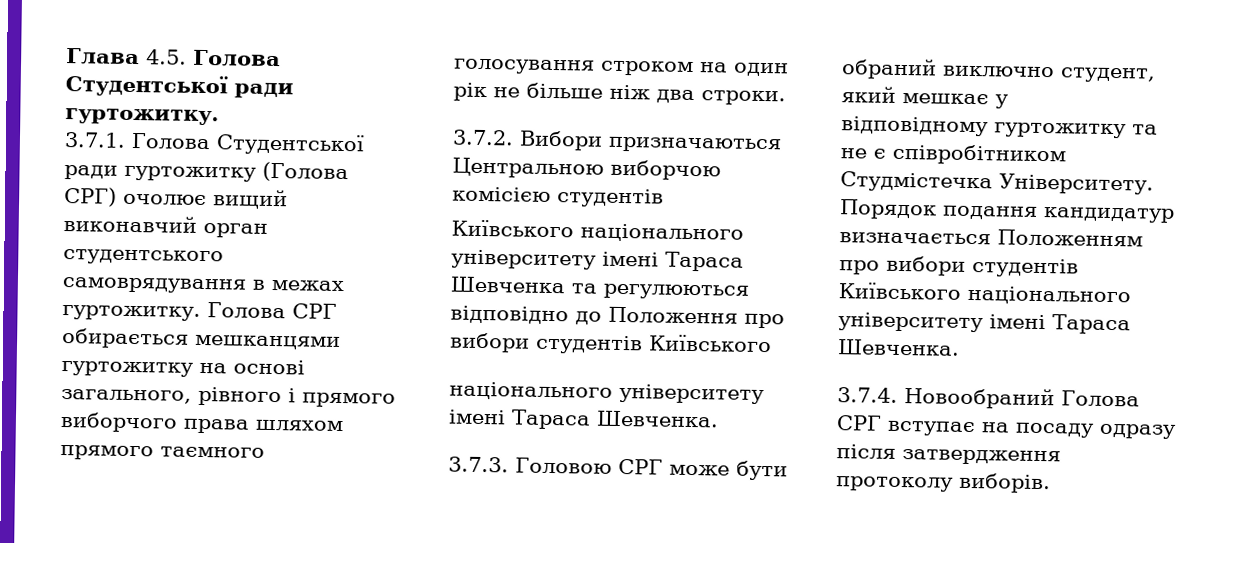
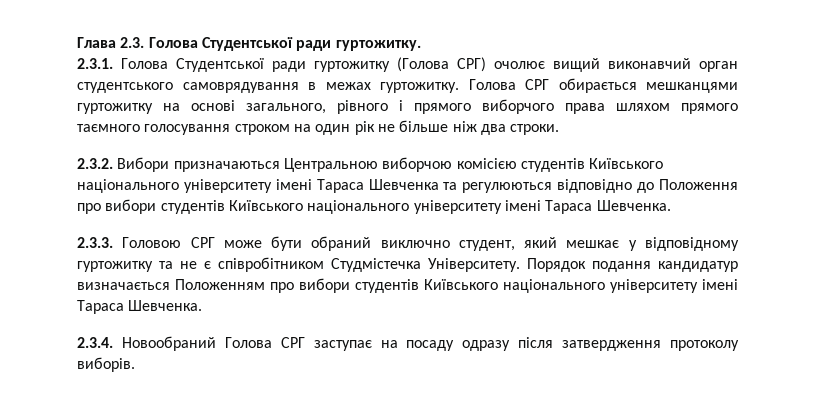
[146,49,187,65] 4.5. -> [120,37,145,48] 2.3.
[64,132,126,148] 3.7.1. -> [77,58,113,69] 2.3.1.
[452,129,514,146] 3.7.2. -> [77,158,113,169] 2.3.2.
(664, 198) // -> (585, 165) none
[449,381,765,405] [448,409,719,430] [448,456,509,473] // національного університету імені Тараса Шевченка. // 3.7.3. -> [307,200,671,214] [77,237,113,248] національного університету імені Тараса Шевченка. // 2.3.3.
(1009, 101) // -> (637, 245) none
[837,387,898,403] 3.7.4. -> [77,337,113,348] 2.3.4.
[887,420,976,437] вступає -> [313,340,372,351] заступає

